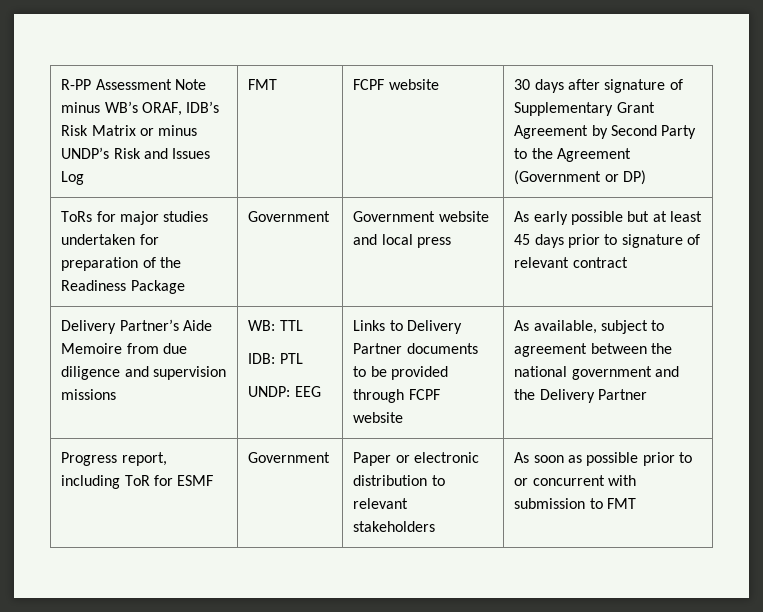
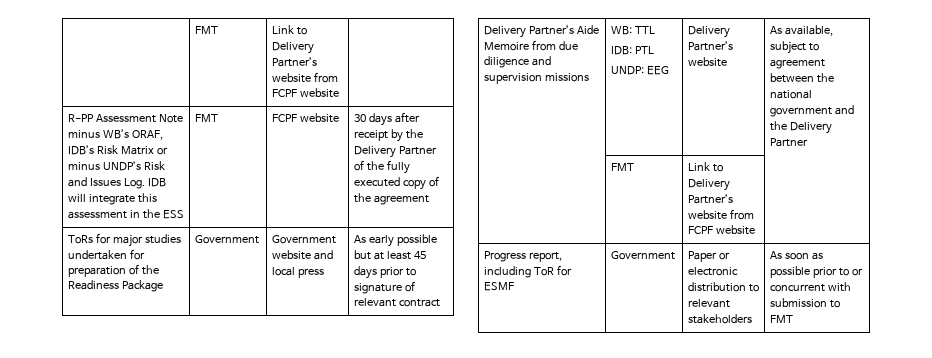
(61, 84) none -> [194,26,218,34] [271,25,307,35] [271,42,314,54] [271,57,317,67] [271,72,338,83] [271,88,339,98] | FMT | Link to Delivery Partner’s website from FCPF website | //
[61,171,85,185] Log -> [123,178,166,189] [67,193,157,205] [67,209,184,219] Log. IDB will integrate this assessment in the ESS
[604,79,683,93] [514,102,655,116] [514,125,697,139] [514,148,631,162] [514,170,646,185] signature of Supplementary Grant Agreement by Second Party to the Agreement (Government or DP) -> [353,129,423,142] [353,146,437,158] [353,160,410,174] [353,176,439,190] [353,193,429,205] receipt by the Delivery Partner of the fully executed copy of the agreement
[353,320,462,334] [353,343,478,354] [353,366,448,380] [353,389,440,403] Links to Delivery Partner documents to be provided through FCPF -> [687,26,730,38] [687,41,733,51] Delivery Partner’s
(647, 394) none -> [610,163,634,171] [687,162,723,172] [687,179,730,191] [687,194,733,204] [687,209,754,220] [687,225,755,235] // | FMT | Link to Delivery Partner’s website from FCPF website |

